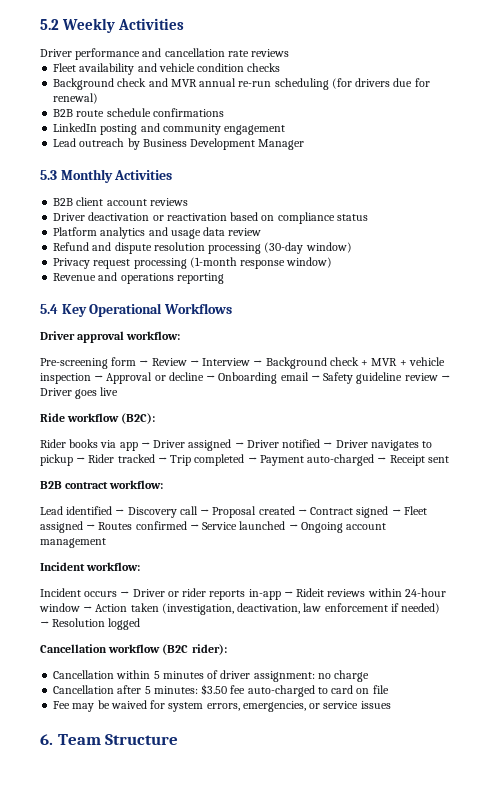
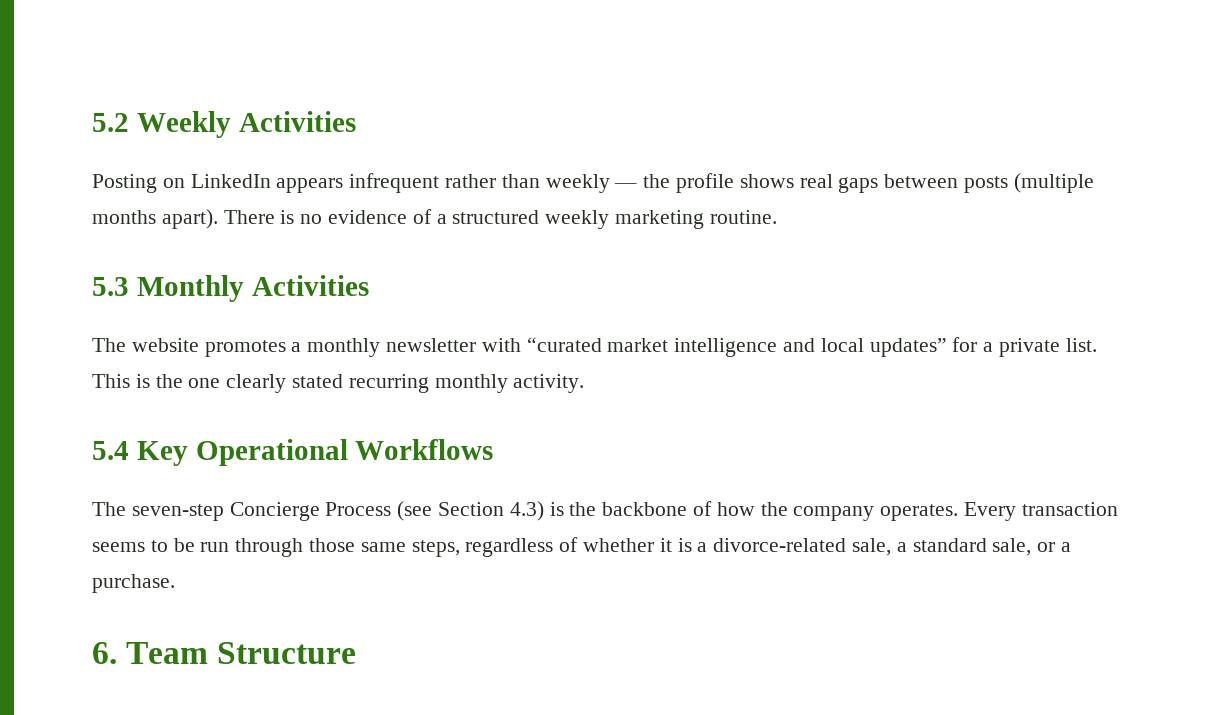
[40,48,290,60] [53,63,281,75] [53,78,430,90] [53,93,99,104] [53,108,224,117] [53,123,286,135] [53,138,305,150] [40,169,173,183] [53,197,188,206] [53,212,368,224] [53,227,262,239] [53,242,352,254] [53,257,333,269] [53,272,224,284] [40,303,232,317] [40,331,181,343] [40,357,445,369] [40,372,450,384] [40,387,119,399] [40,413,156,424] [40,439,433,451] [40,454,449,466] [40,480,164,489] [40,506,427,518] [40,521,387,533] [40,538,106,548] [40,562,141,571] [40,588,446,600] [39,603,441,615] [40,618,141,630] [40,644,227,655] [53,670,370,682] [53,684,389,697] [53,700,391,712] Driver performance and cancellation rate reviews // Fleet availability and vehicle condition checks // Background check and MVR annual re-run scheduling (for drivers due for renewal) // B2B route schedule confirmations // LinkedIn posting and community engagement // Lead outreach by Business Development Manager // 5.3 Monthly Activities // B2B client account reviews // Driver deactivation or reactivation based on compliance status // Platform analytics and usage data review // Refund and dispute resolution processing (30-day window) // Privacy request processing (1-month response window) // Revenue and operations reporting // 5.4 Key Operational Workflows // Driver approval workflow: // Pre-screening form → Review → Interview → Background check + MVR + vehicle inspection → Approval or decline → Onboarding email → Safety guideline review → Driver goes live // Ride workflow (B2C): // Rider books via app → Driver assigned → Driver notified → Driver navigates to pickup → Rider tracked → Trip completed → Payment auto-charged → Receipt sent // B2B contract workflow: // Lead identified → Discovery call → Proposal created → Contract signed → Fleet assigned → Routes confirmed → Service launched → Ongoing account management // Incident workflow: // Incident occurs → Driver or rider reports in-app → Rideit reviews within 24-hour window → Action taken (investigation, deactivation, law enforcement if needed) → Resolution logged // Cancellation workflow (B2C rider): // Cancellation within 5 minutes of driver assignment: no charge // Cancellation after 5 minutes: $3.50 fee auto-charged to card on file // Fee may be waived for system errors, emergencies, or service issues -> [92,173,1094,193] [92,209,777,229] [92,275,369,302] [92,337,1097,357] [92,374,585,393] [92,439,494,466] [92,501,1118,521] [92,537,1072,557] [92,574,175,593] Posting on LinkedIn appears infrequent rather than weekly — the profile shows real gaps between posts (multiple months apart). There is no evidence of a structured weekly marketing routine. // 5.3 Monthly Activities // The website promotes a monthly newsletter with “curated market intelligence and local updates” for a private list. This is the one clearly stated recurring monthly activity. // 5.4 Key Operational Workflows // The seven-step Concierge Process (see Section 4.3) is the backbone of how the company operates. Every transaction seems to be run through those same steps, regardless of whether it is a divorce-related sale, a standard sale, or a purchase.

